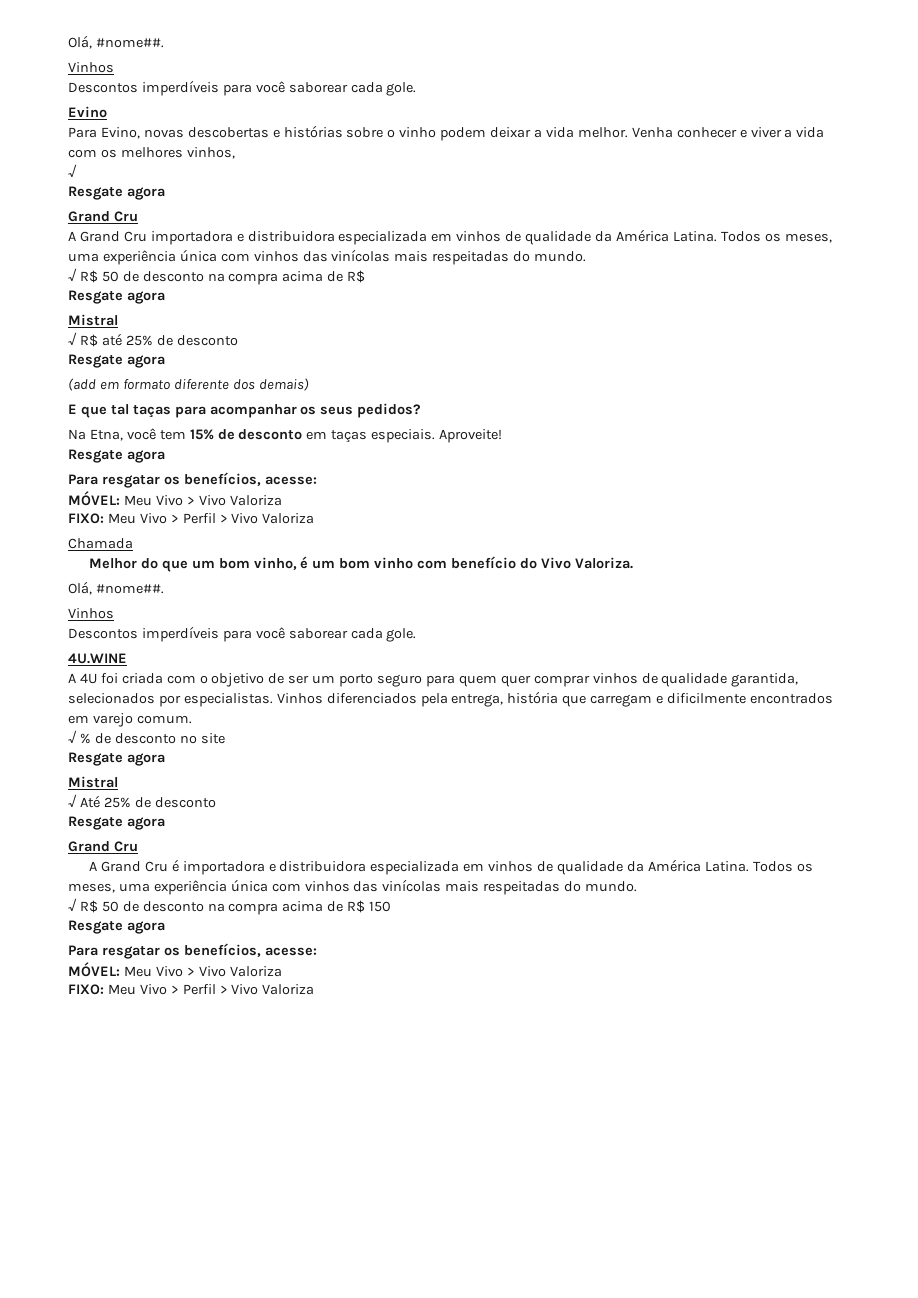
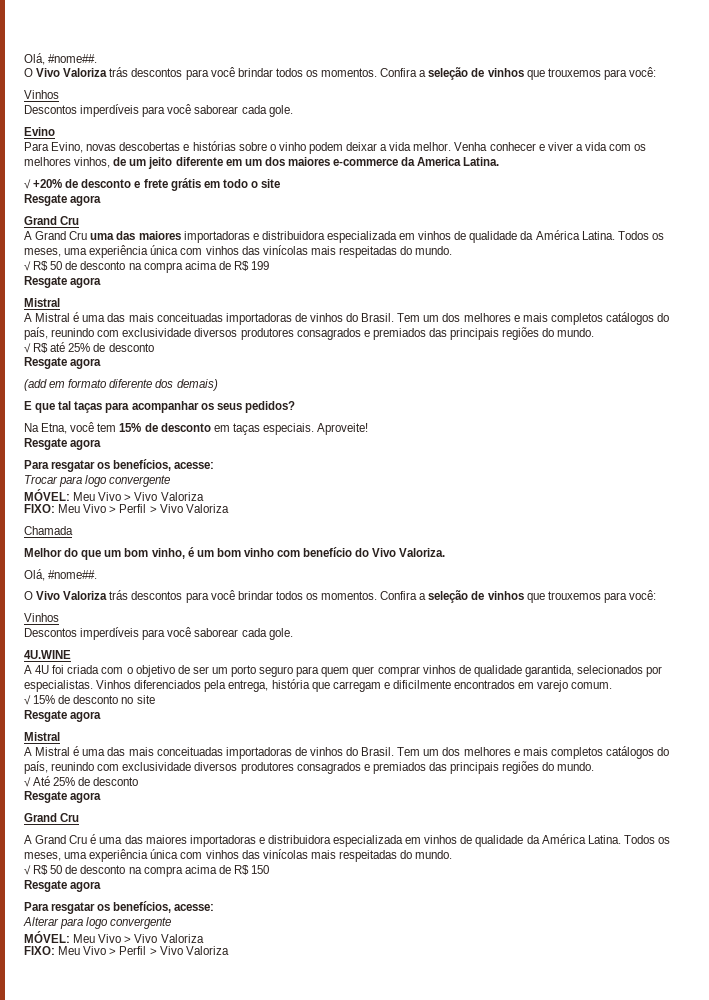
[68,35,164,49] Olá, #nome##. -> [24,53,98,65] [24,67,656,80] Olá, #nome##. // O Vivo Valoriza trás descontos para você brindar todos os momentos. Confira a seleção de vinhos que trouxemos para você:
[68,164,77,177] [68,186,165,200] [68,211,138,222] [68,231,233,245] // √ // Resgate agora // Grand Cru // A Grand Cru importadora -> [113,157,500,169] [24,178,281,191] [24,194,102,206] [24,216,80,225] [24,231,250,243] de um jeito diferente em um dos maiores e-commerce da America Latina. // √ +20% de desconto e frete grátis em todo o site // Resgate agora // Grand Cru // A Grand Cru uma das maiores importadoras
[68,290,165,304] [68,314,118,326] // Resgate agora // Mistral -> [251,261,270,270] [24,276,102,288] [24,298,60,307] [24,312,670,325] [24,327,595,340] 199 // Resgate agora // Mistral // A Mistral é uma das mais conceituadas importadoras de vinhos do Brasil. Tem um dos melhores e mais completos catálogos do país, reunindo com exclusividade diversos produtores consagrados e premiados das principais regiões do mundo.
(317, 480) none -> [24,475,171,487] // Trocar para logo convergente
(164, 589) none -> [24,590,656,603] // O Vivo Valoriza trás descontos para você brindar todos os momentos. Confira a seleção de vinhos que trouxemos para você:
[79,733,91,744] % -> [33,695,56,704] 15%
(118, 782) none -> [24,746,670,759] [24,761,595,774] // A Mistral é uma das mais conceituadas importadoras de vinhos do Brasil. Tem um dos melhores e mais completos catálogos do país, reunindo com exclusividade diversos produtores consagrados e premiados das principais regiões do mundo.
[182,861,265,875] importadora -> [99,835,256,847] uma das maiores importadoras
(317, 951) none -> [23,917,172,929] // Alterar para logo convergente

